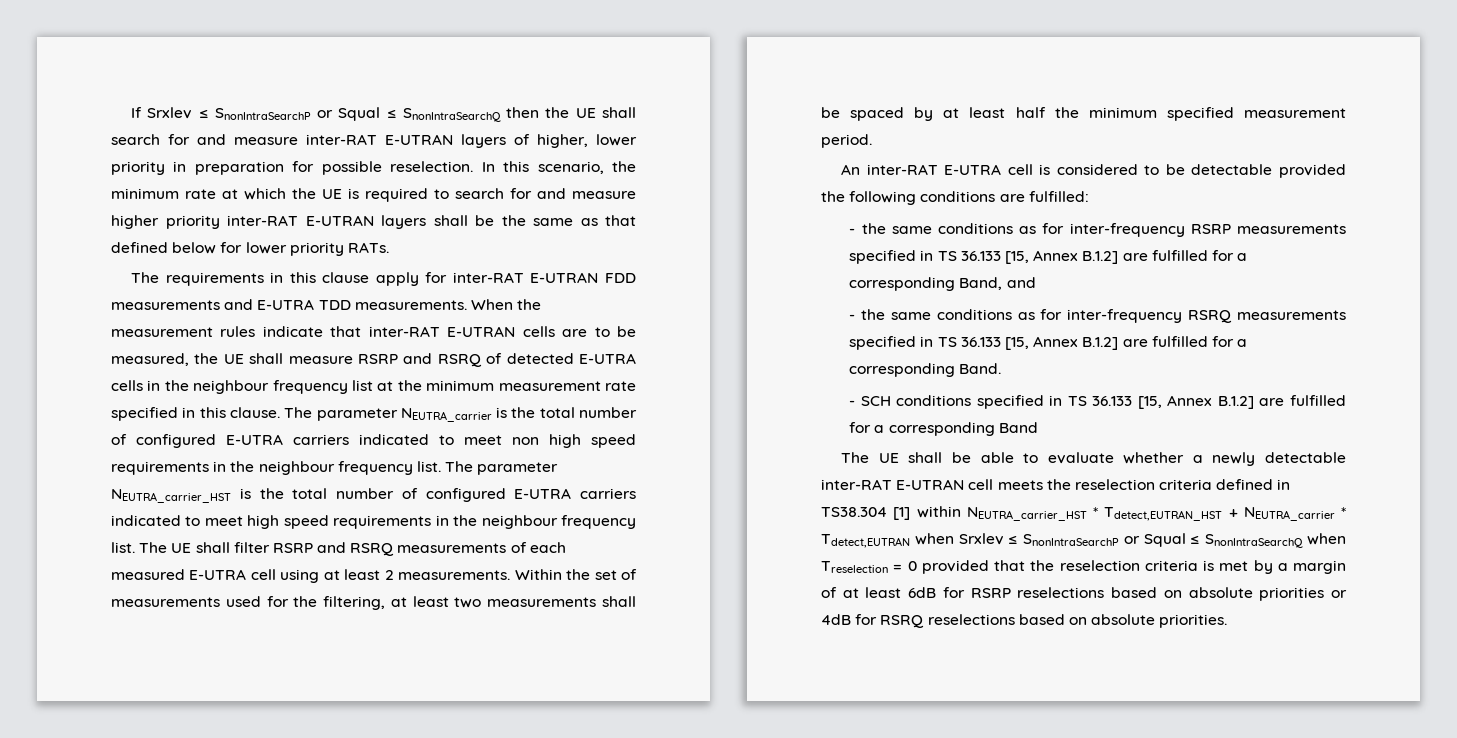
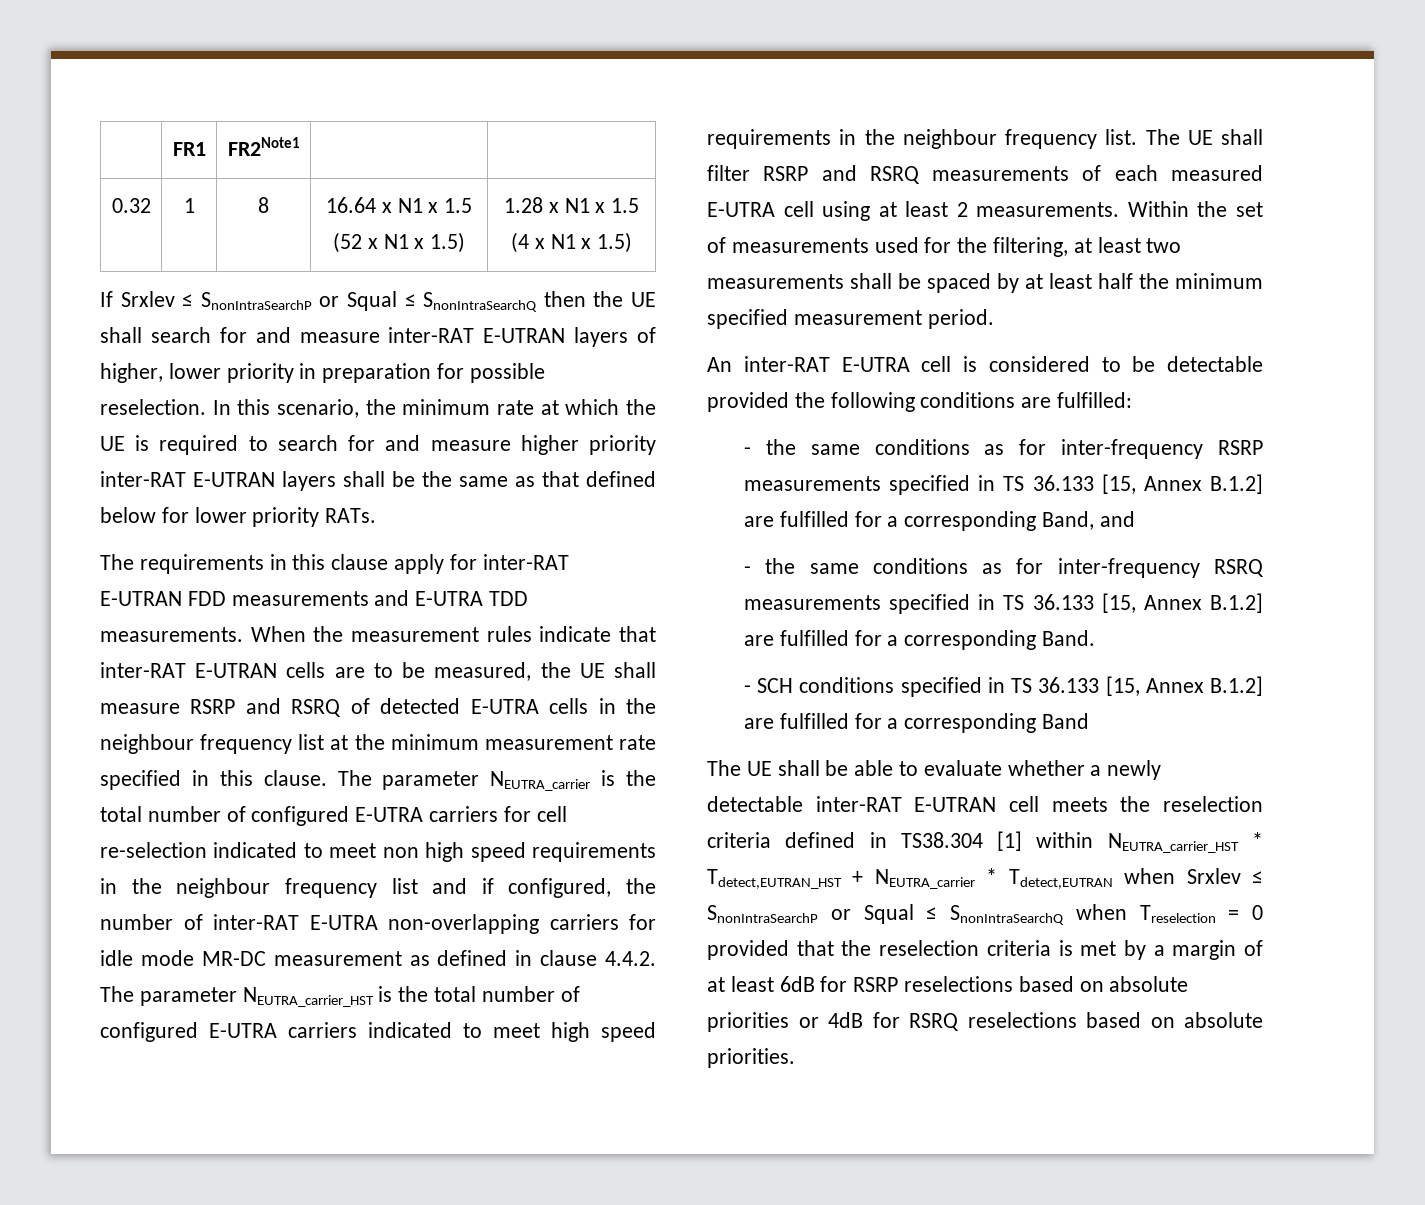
(131, 112) none -> [172,142,206,156] [227,137,300,156] [111,198,151,213] [183,198,195,213] [258,197,269,213] [325,197,473,213] [332,232,466,253] [503,197,640,213] [510,232,633,253] | FR1 | FR2Note1 | | // 0.32 | 1 | 8 | 16.64 x N1 x 1.5 (52 x N1 x 1.5) | 1.28 x N1 x 1.5 (4 x N1 x 1.5) //
(349, 439) none -> [503,806,567,822] [100,842,207,858] for cell re-selection
[416,461,441,472] list. -> [391,878,656,898] [100,914,656,934] [100,950,656,966] list and if configured, the number of inter-RAT E-UTRA non-overlapping carriers for idle mode MR-DC measurement as defined in clause 4.4.2.

